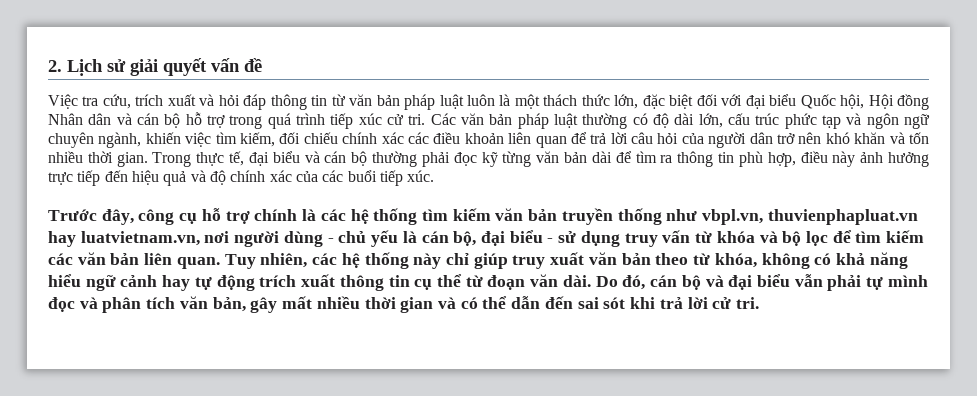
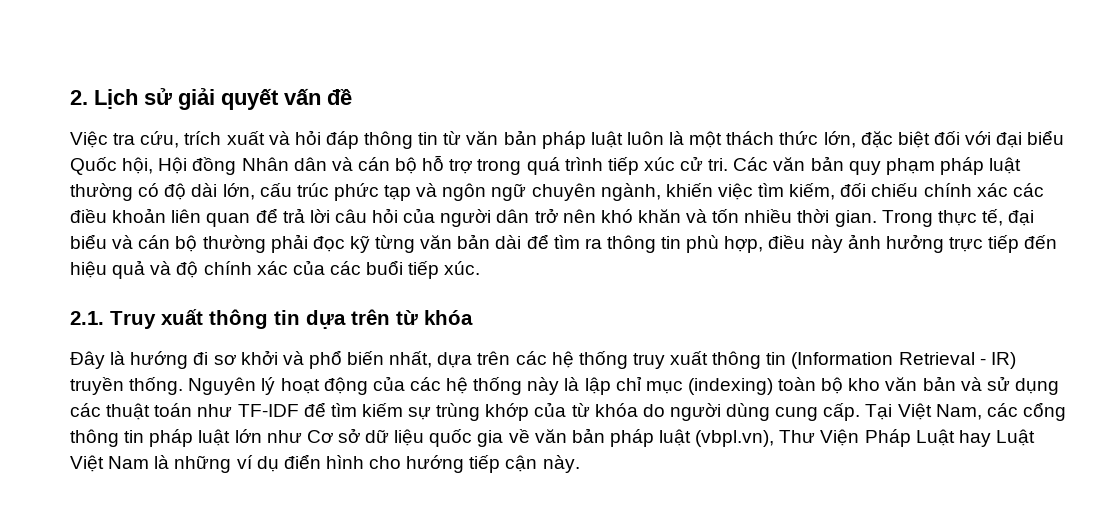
(513, 119) none -> [848,158,935,175] quy phạm
[48,208,918,225] [48,230,925,247] [48,252,908,269] [48,274,928,291] [48,296,759,313] Trước đây, công cụ hỗ trợ chính là các hệ thống tìm kiếm văn bản truyền thống như vbpl.vn, thuvienphapluat.vn hay luatvietnam.vn, nơi người dùng - chủ yếu là cán bộ, đại biểu - sử dụng truy vấn từ khóa và bộ lọc để tìm kiếm các văn bản liên quan. Tuy nhiên, các hệ thống này chỉ giúp truy xuất văn bản theo từ khóa, không có khả năng hiểu ngữ cảnh hay tự động trích xuất thông tin cụ thể từ đoạn văn dài. Do đó, cán bộ và đại biểu vẫn phải tự mình đọc và phân tích văn bản, gây mất nhiều thời gian và có thể dẫn đến sai sót khi trả lời cử tri. -> [70,309,473,329] [70,350,1016,369] [70,376,1059,395] [70,402,1066,421] [70,428,1035,447] [70,454,580,473] 2.1. Truy xuất thông tin dựa trên từ khóa // Đây là hướng đi sơ khởi và phổ biến nhất, dựa trên các hệ thống truy xuất thông tin (Information Retrieval - IR) truyền thống. Nguyên lý hoạt động của các hệ thống này là lập chỉ mục (indexing) toàn bộ kho văn bản và sử dụng các thuật toán như TF-IDF để tìm kiếm sự trùng khớp của từ khóa do người dùng cung cấp. Tại Việt Nam, các cổng thông tin pháp luật lớn như Cơ sở dữ liệu quốc gia về văn bản pháp luật (vbpl.vn), Thư Viện Pháp Luật hay Luật Việt Nam là những ví dụ điển hình cho hướng tiếp cận này.

